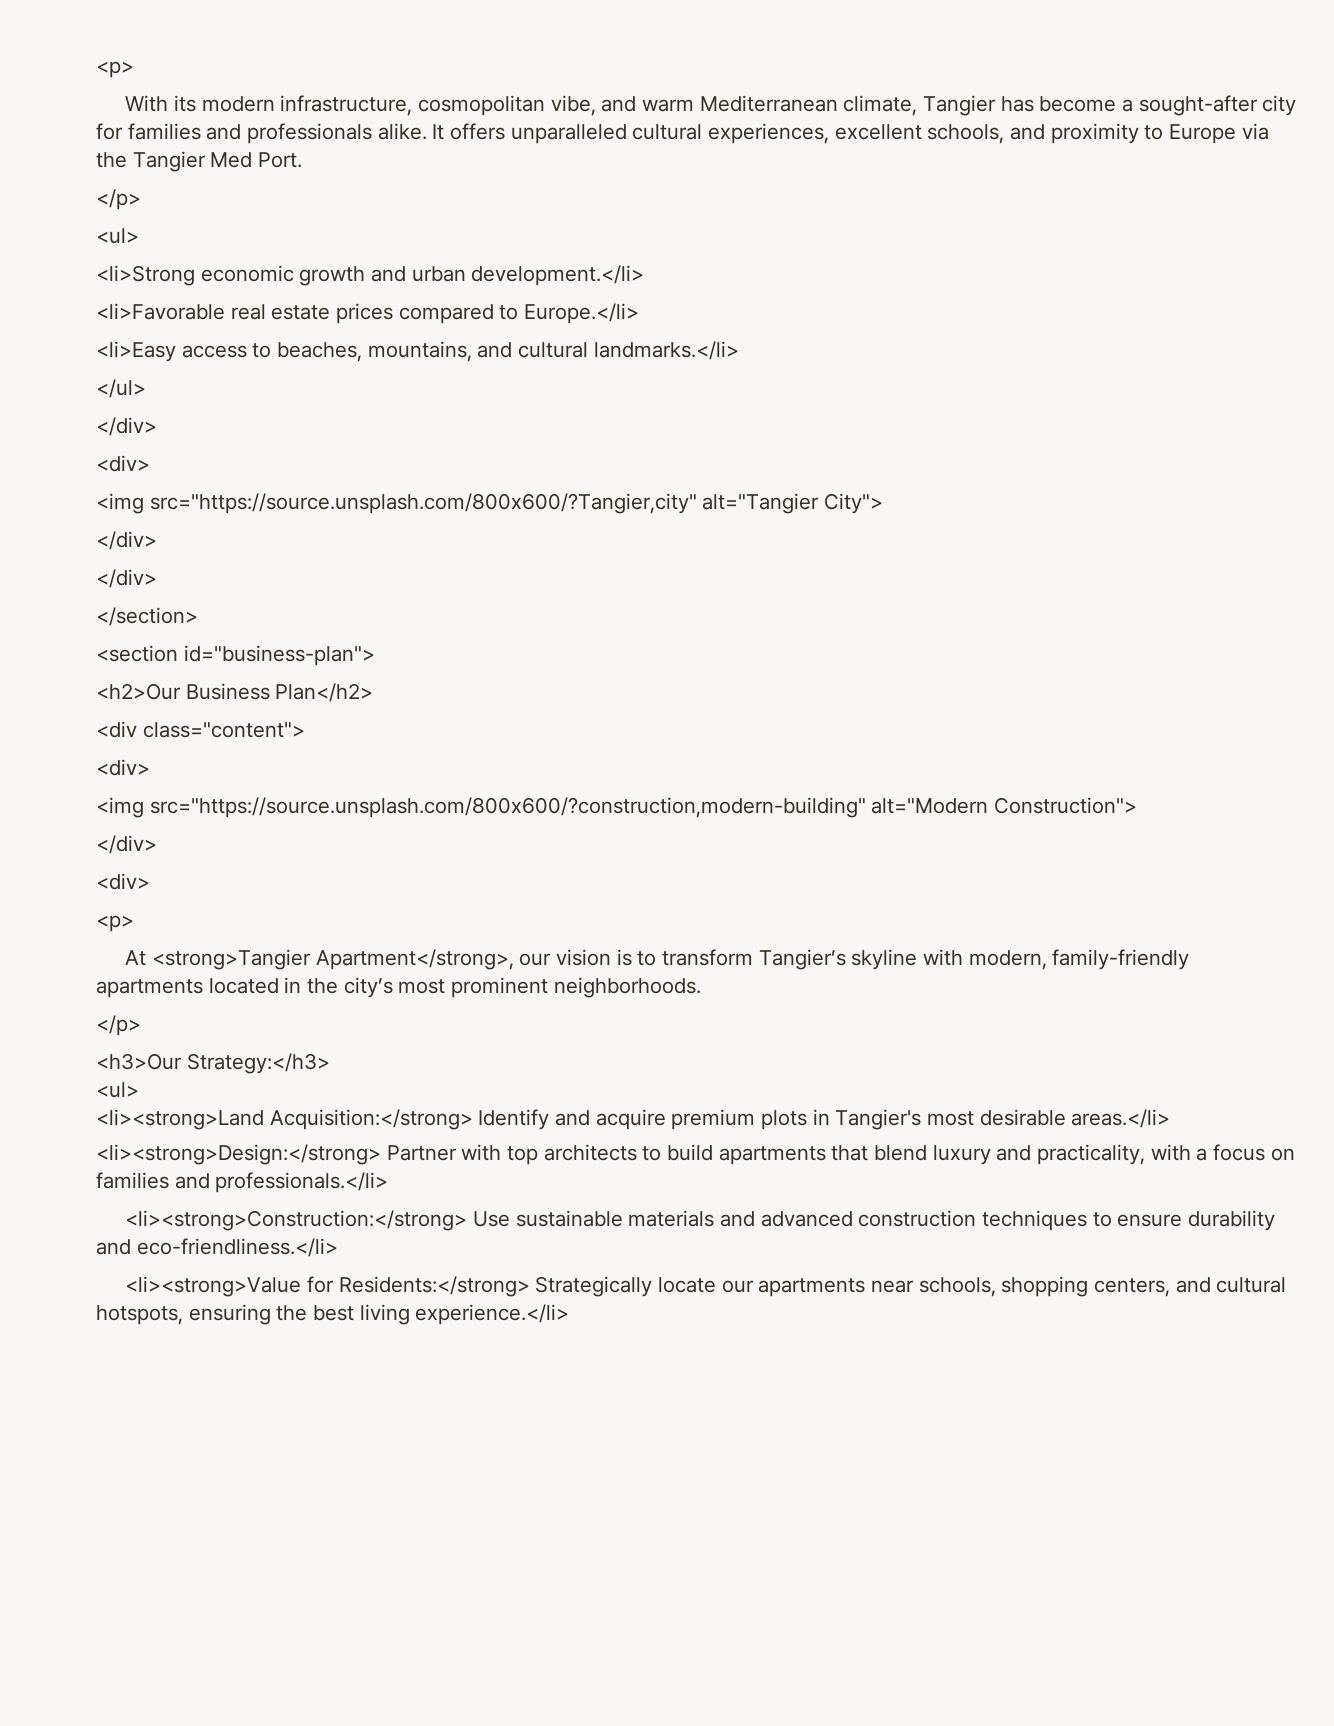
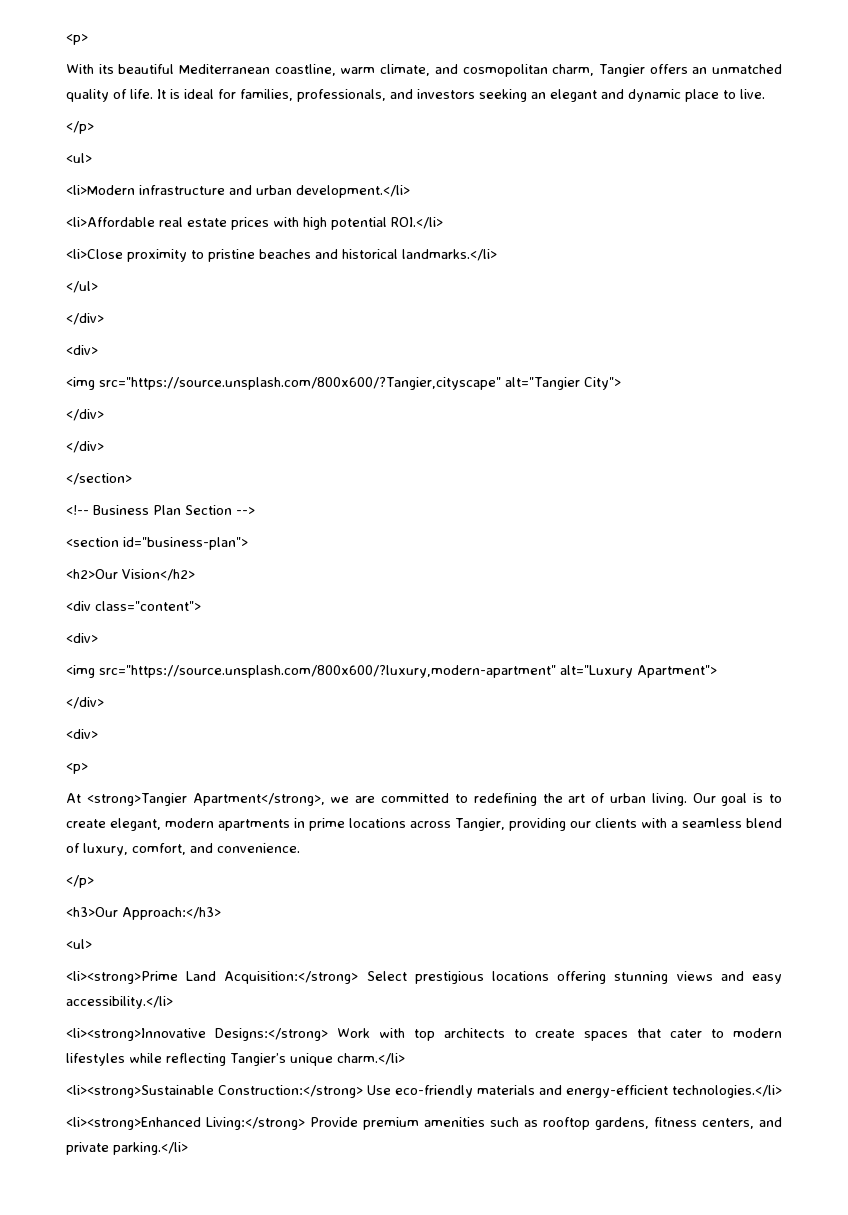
[201,95,1297,116] [96,123,1269,144] [96,151,303,172] modern infrastructure, cosmopolitan vibe, and warm Mediterranean climate, Tangier has become a sought-after city for families and professionals alike. It offers unparalleled cultural experiences, excellent schools, and proximity to Europe via the Tangier Med Port. -> [118,64,783,77] [66,89,765,102] beautiful Mediterranean coastline, warm climate, and cosmopolitan charm, Tangier offers an unmatched quality of life. It is ideal for families, professionals, and investors seeking an elegant and dynamic place to live.
[96,265,366,286] <li>Strong economic growth -> [66,185,225,195] <li>Modern infrastructure
[96,303,225,320] <li>Favorable -> [66,217,155,227] <li>Affordable
[398,303,640,324] [96,341,589,362] compared to Europe.</li> // <li>Easy access to beaches, mountains, and cultural -> [273,217,443,230] [66,249,398,262] with high potential ROI.</li> // <li>Close proximity to pristine beaches and historical
[149,493,697,514] src="https://source.unsplash.com/800x600/?Tangier,city" -> [99,377,501,390] src="https://source.unsplash.com/800x600/?Tangier,cityscape"
(198, 616) none -> [66,505,255,515] // <!-- Business Plan Section -->
[185,683,374,702] Business Plan</h2> -> [122,569,195,581] Vision</h2>
[149,797,1138,818] src="https://source.unsplash.com/800x600/?construction,modern-building" alt="Modern Construction"> -> [99,665,717,678] src="https://source.unsplash.com/800x600/?luxury,modern-apartment" alt="Luxury Apartment">
[519,949,1190,970] [96,977,701,998] our vision is to transform Tangier’s skyline with modern, family-friendly apartments located in the city’s most prominent neighborhoods. -> [330,793,782,806] [66,818,782,831] [66,843,300,856] we are committed to redefining the art of urban living. Our goal is to create elegant, modern apartments in prime locations across Tangier, providing our clients with a seamless blend of luxury, comfort, and convenience.
[186,1053,330,1074] [96,1082,139,1098] [96,1109,1171,1130] [96,1144,1295,1165] [96,1172,389,1193] [125,1210,1275,1231] [96,1238,338,1257] [125,1276,1287,1297] [96,1304,570,1325] Strategy:</h3> // <ul> // <li><strong>Land Acquisition:</strong> Identify and acquire premium plots in Tangier's most desirable areas.</li> // <li><strong>Design:</strong> Partner with top architects to build apartments that blend luxury and practicality, with a focus on families and professionals.</li> // <li><strong>Construction:</strong> Use sustainable materials and advanced construction techniques to ensure durability and eco-friendliness.</li> // <li><strong>Value for Residents:</strong> Strategically locate our apartments near schools, shopping centers, and cultural hotspots, ensuring the best living experience.</li> -> [122,907,221,920] [66,939,92,949] [66,971,783,984] [66,996,173,1009] [66,1028,782,1041] [66,1053,405,1066] [66,1085,782,1098] [66,1117,782,1130] [66,1142,188,1155] Approach:</h3> // <ul> // <li><strong>Prime Land Acquisition:</strong> Select prestigious locations offering stunning views and easy accessibility.</li> // <li><strong>Innovative Designs:</strong> Work with top architects to create spaces that cater to modern lifestyles while reflecting Tangier’s unique charm.</li> // <li><strong>Sustainable Construction:</strong> Use eco-friendly materials and energy-efficient technologies.</li> // <li><strong>Enhanced Living:</strong> Provide premium amenities such as rooftop gardens, fitness centers, and private parking.</li>

